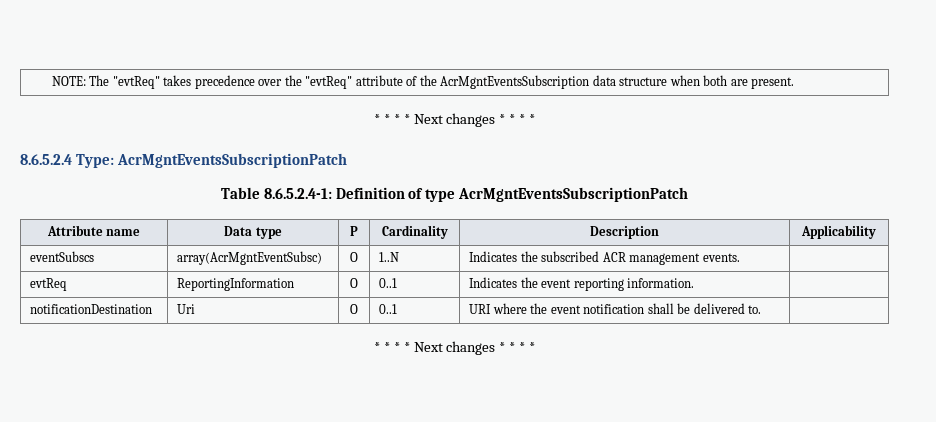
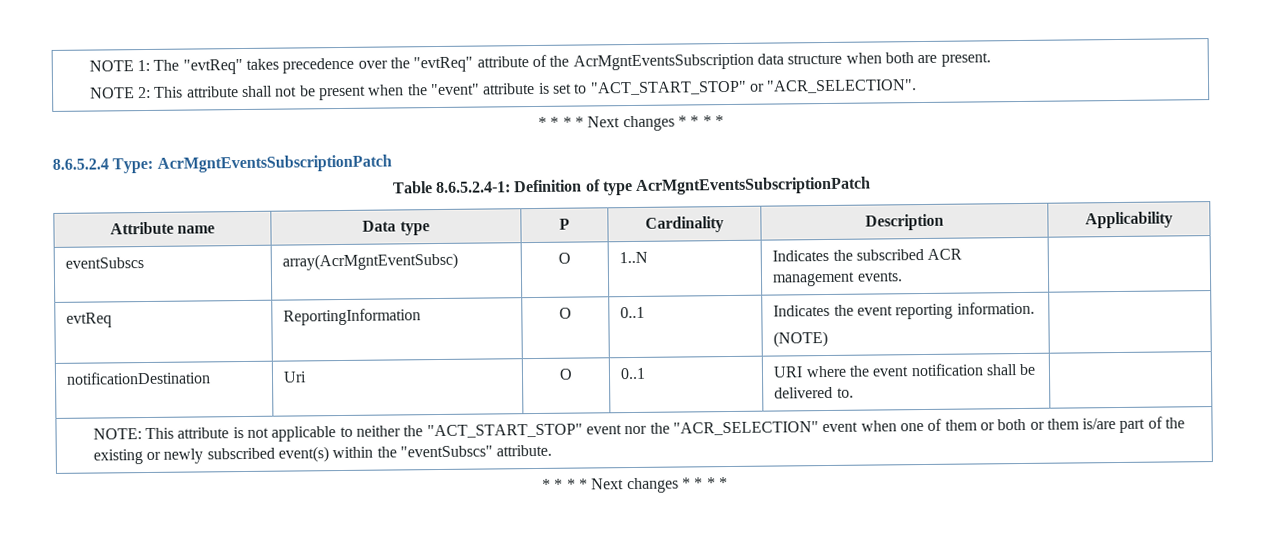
[51,76,86,86] NOTE: -> [88,59,151,72] NOTE 1:
(795, 83) none -> [89,79,918,101] // NOTE 2: This attribute shall not be present when the "event" attribute is set to "ACT_START_STOP" or "ACR_SELECTION".
(695, 283) none -> [773,330,829,348] // (NOTE)
(762, 309) none -> [92,416,1186,442] [92,444,553,465] // NOTE: This attribute is not applicable to neither the "ACT_START_STOP" event nor the "ACR_SELECTION" event when one of them or both or them is/are part of the existing or newly subscribed event(s) within the "eventSubscs" attribute.

